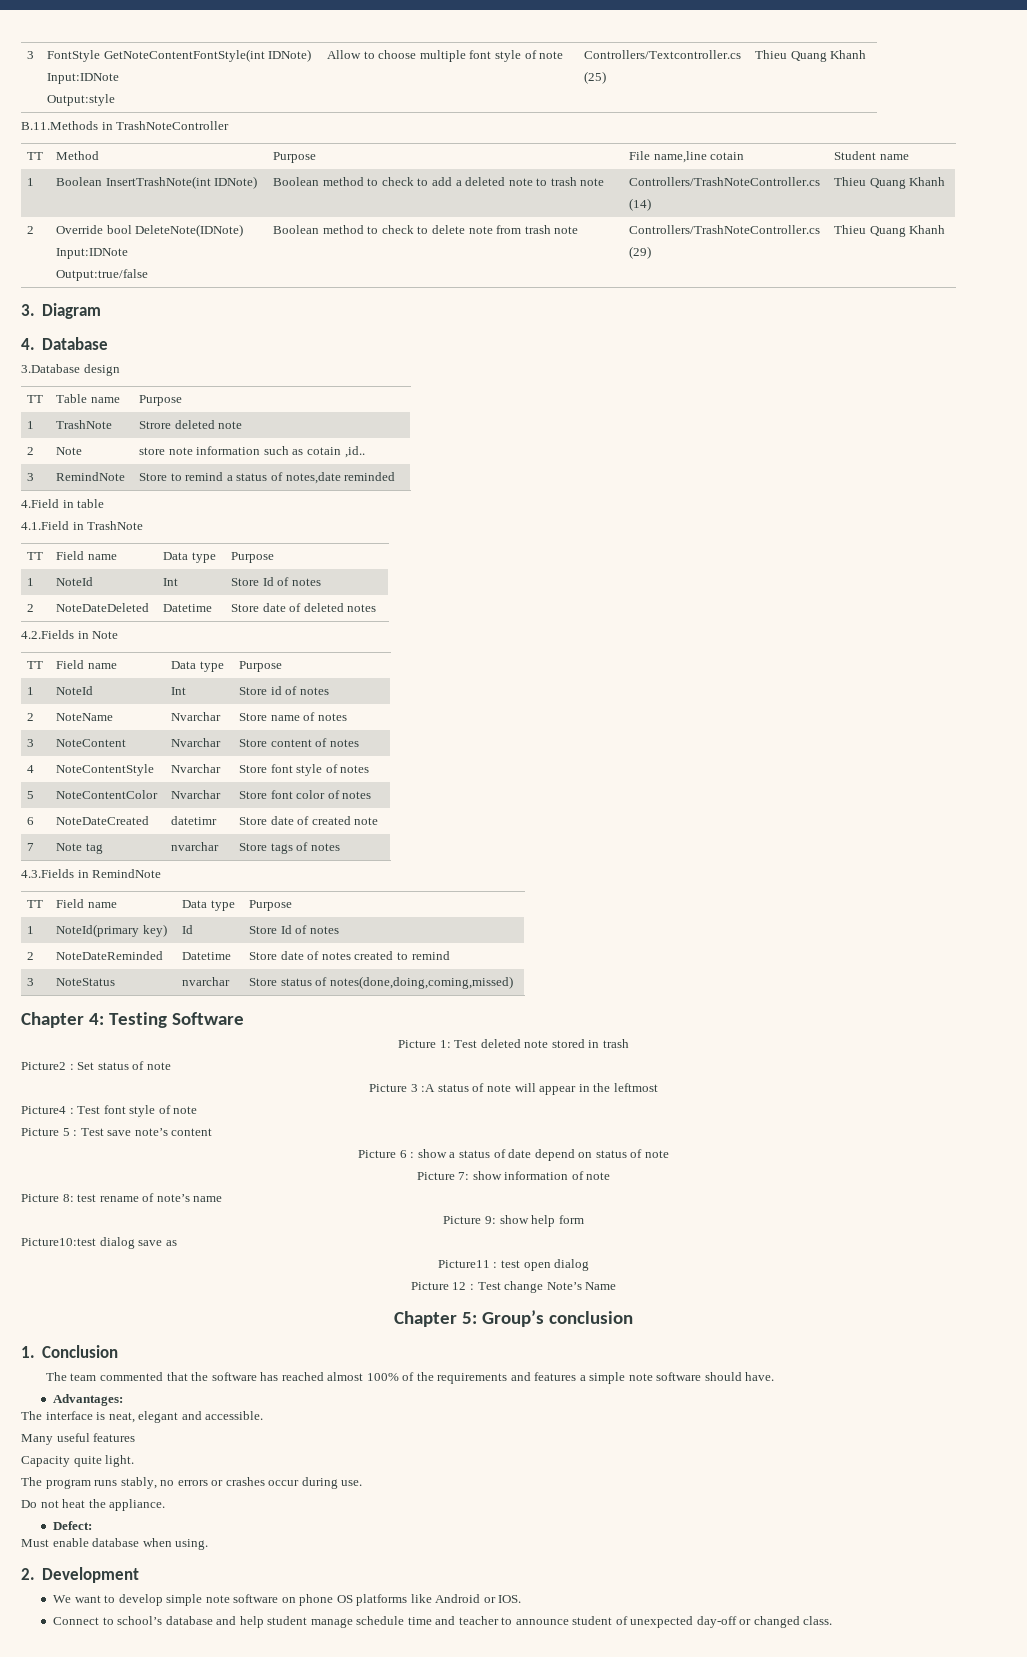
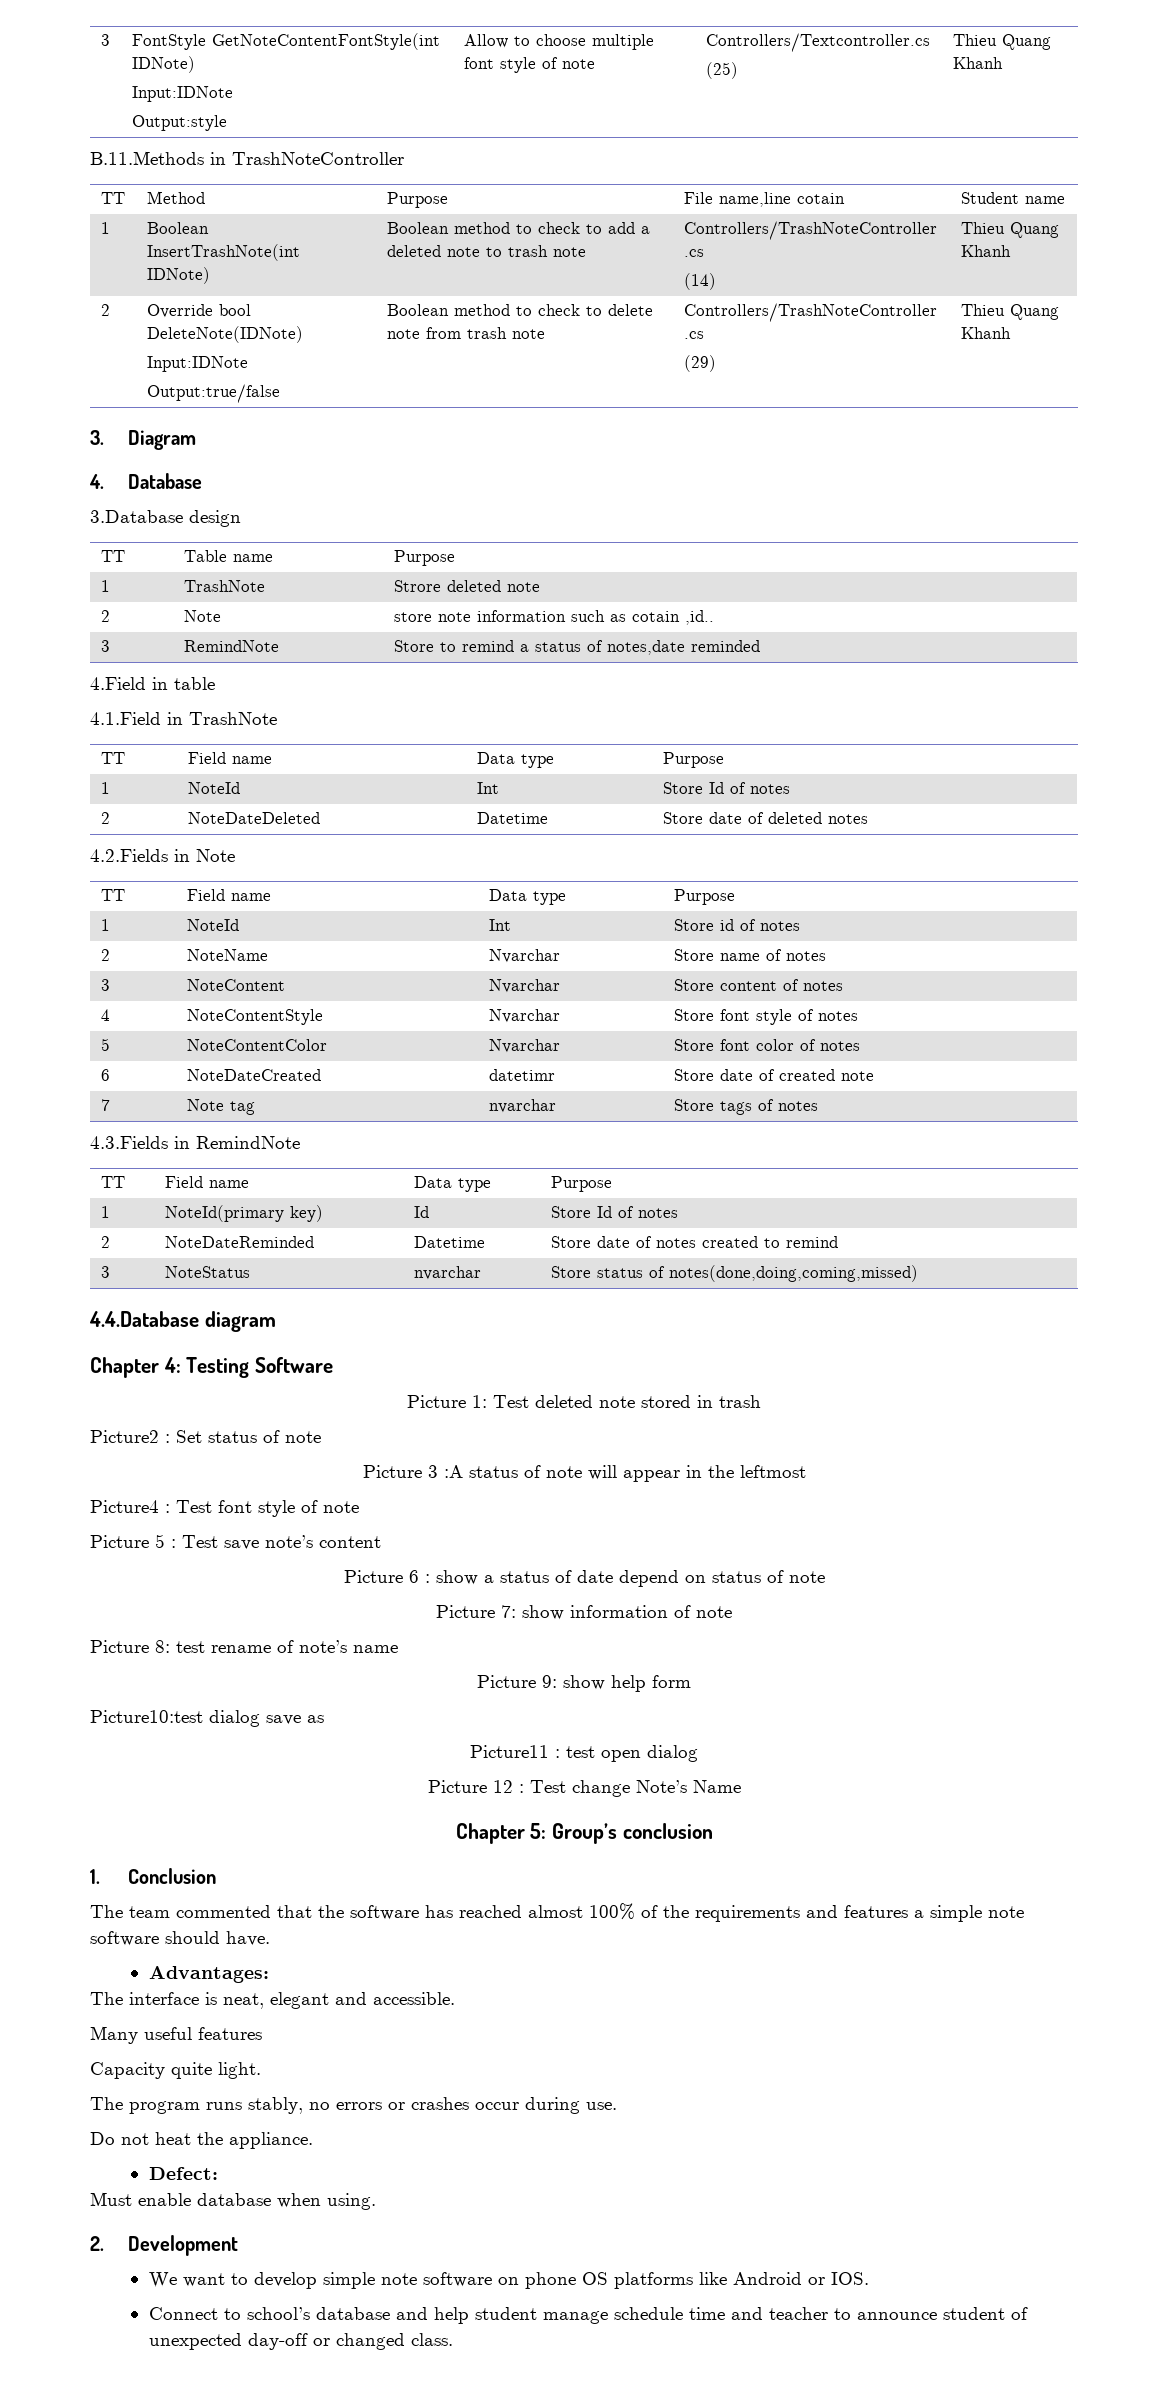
(513, 982) none -> [89,1311,276,1332] // 4.4.Database diagram

